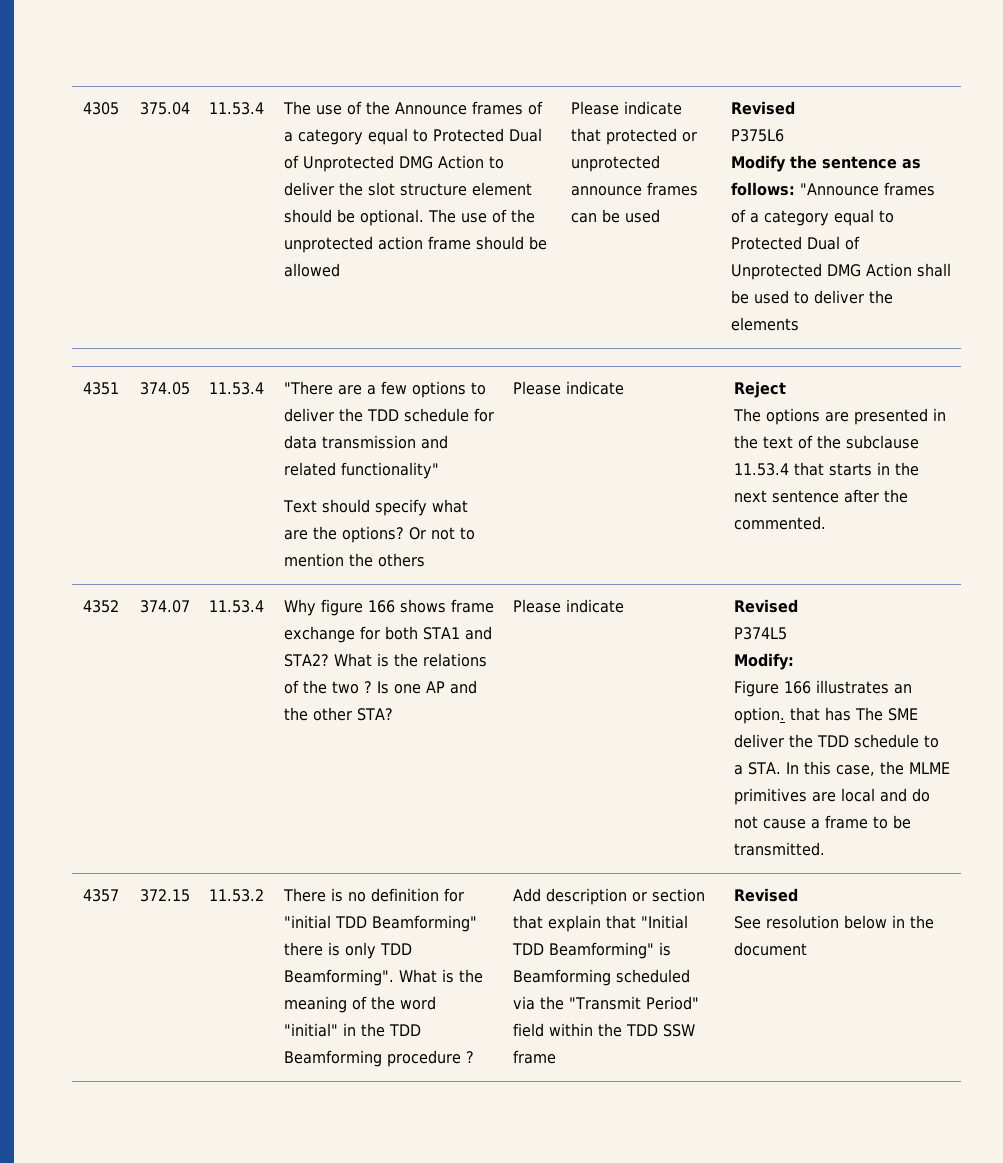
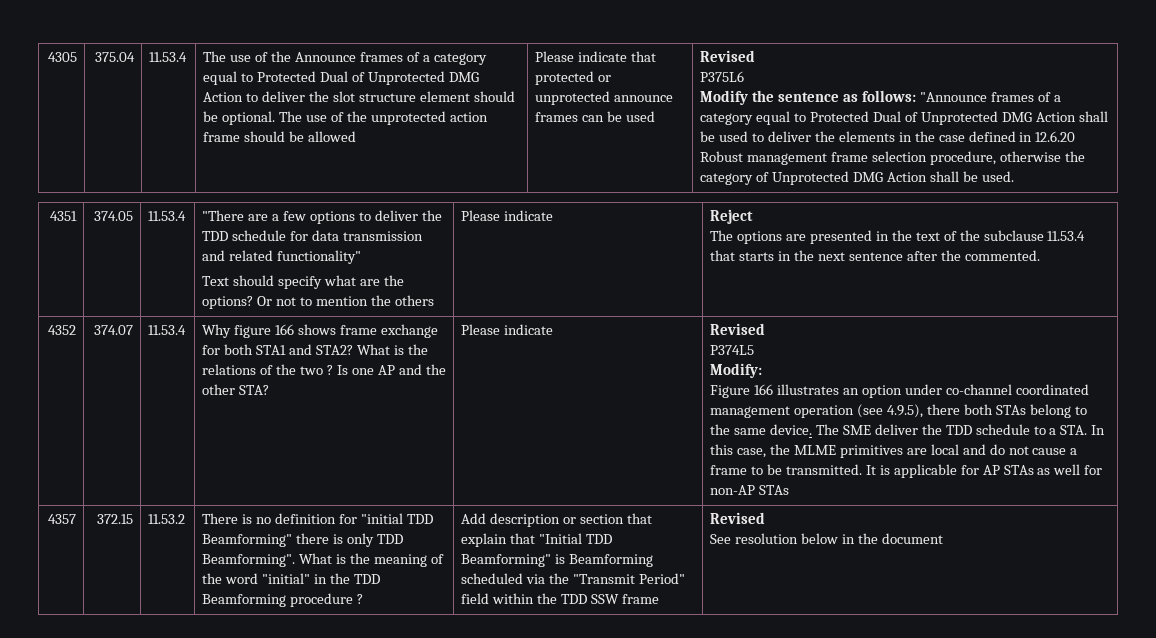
(799, 324) none -> [898,131,1076,142] [700,151,1085,165] [700,171,1014,185] in the case defined in 12.6.20 Robust management frame selection procedure, otherwise the category of Unprotected DMG Action shall be used.
[733,707,851,724] option. that has -> [861,384,1089,398] [710,404,1087,418] [710,424,813,435] option under co-channel coordinated management operation (see 4.9.5), there both STAs belong to the same device.
(825, 849) none -> [865,464,1103,478] [710,485,790,495] It is applicable for AP STAs as well for non-AP STAs

